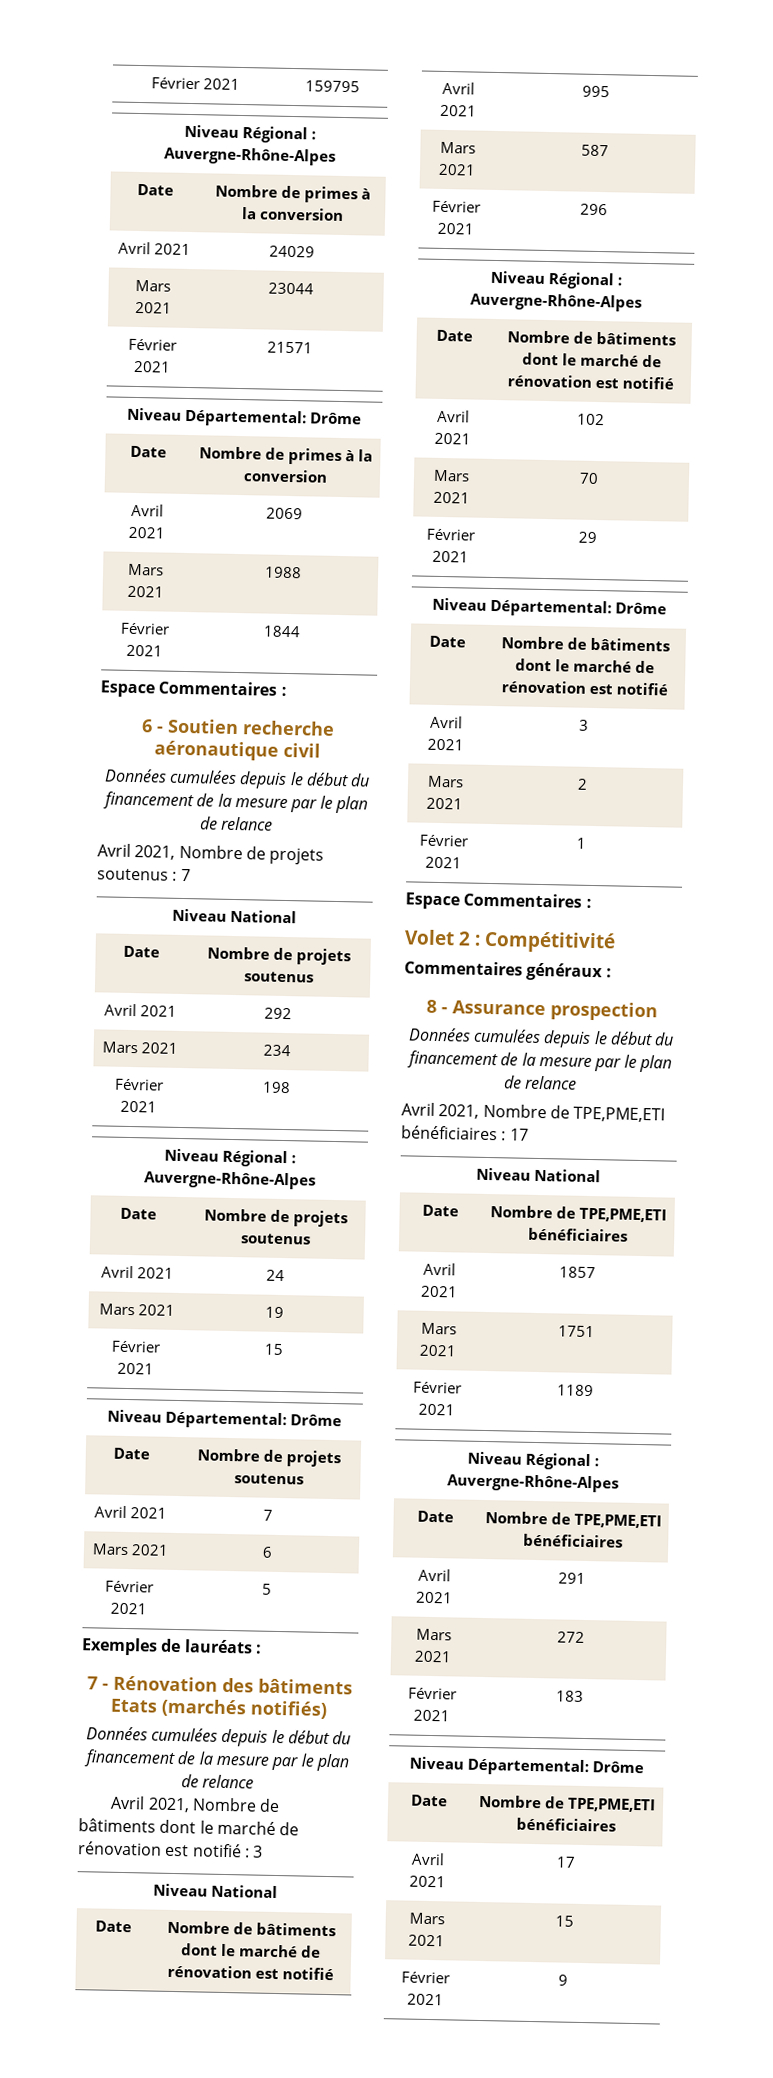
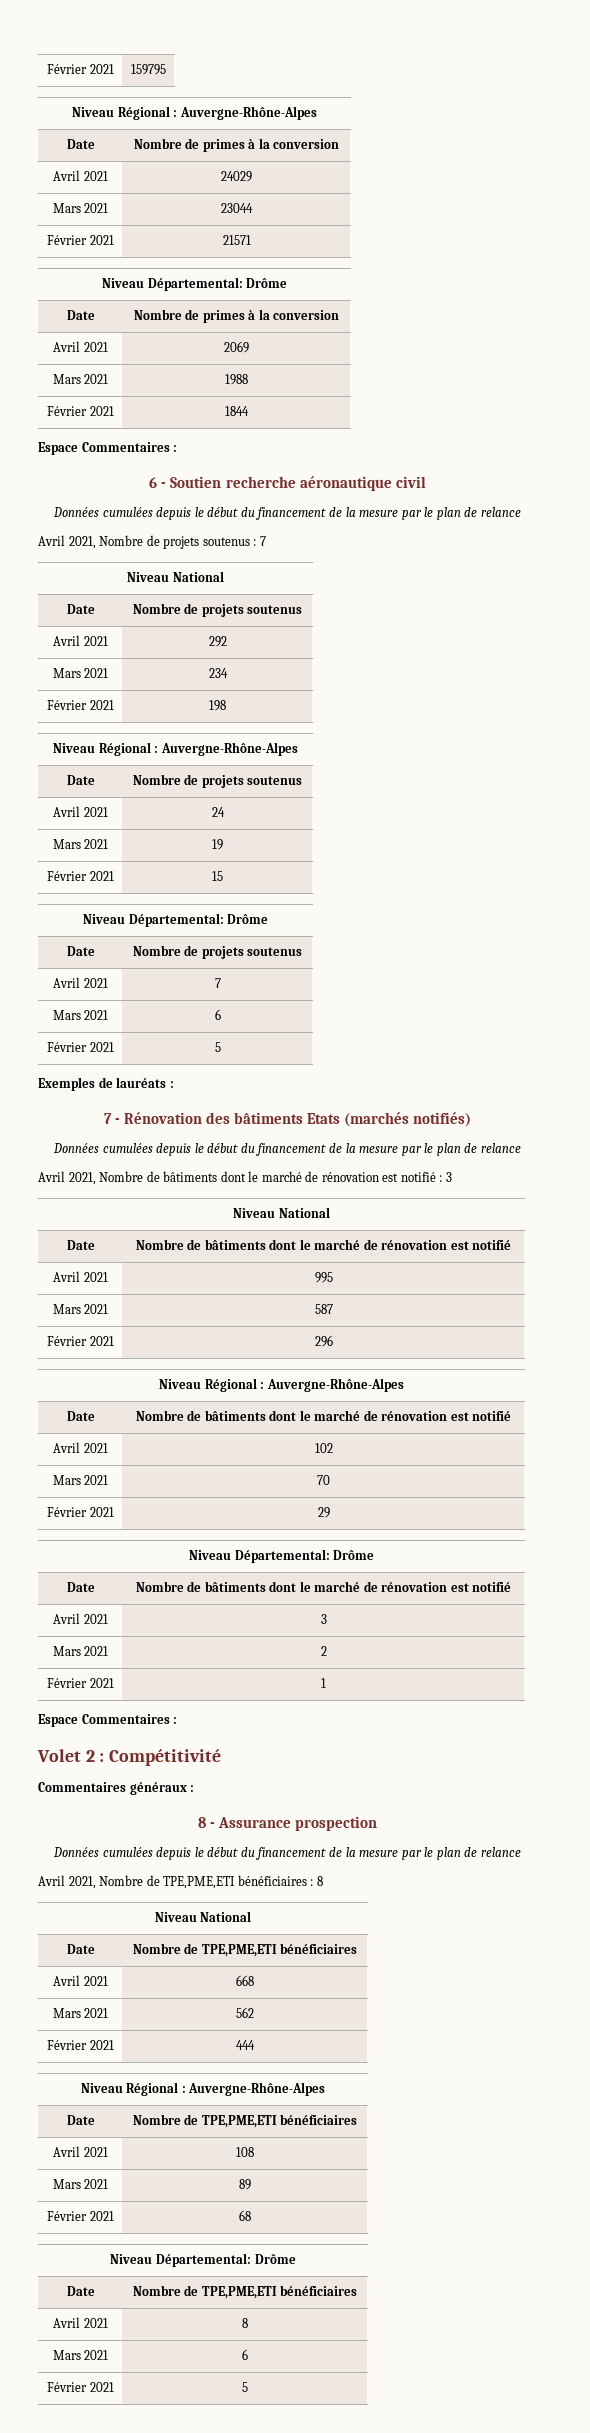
[509,1128,529,1141] 17 -> [316,1876,323,1886] 8
[558,1266,596,1279] [420,1322,457,1335] [419,1344,457,1357] [557,1325,595,1338] [413,1381,462,1394] [418,1403,455,1416] [556,1384,594,1397] 1857 // Mars 2021 | 1751 // Février 2021 | 1189 -> [236,1975,254,1986] [52,2008,109,2018] [236,2007,254,2018] [47,2040,114,2050] [236,2040,255,2050] 668 // Mars 2021 | 562 // Février 2021 | 444
[558,1572,586,1584] [415,1628,452,1641] [414,1650,452,1663] [557,1631,585,1643] [408,1687,457,1700] [413,1709,450,1722] [556,1690,584,1702] 291 // Mars 2021 | 272 // Février 2021 | 183 -> [236,2147,254,2157] [52,2179,109,2189] [239,2179,251,2190] [47,2211,114,2221] [239,2210,251,2221] 108 // Mars 2021 | 89 // Février 2021 | 68
[555,1856,576,1868] [408,1912,445,1925] [408,1934,445,1947] [554,1915,574,1927] [401,1971,450,1984] [407,1993,444,2006] [558,1974,568,1986] 17 // Mars 2021 | 15 // Février 2021 | 9 -> [242,2318,248,2328] [52,2350,109,2360] [242,2349,248,2360] [47,2382,114,2392] [242,2382,248,2392] 8 // Mars 2021 | 6 // Février 2021 | 5

